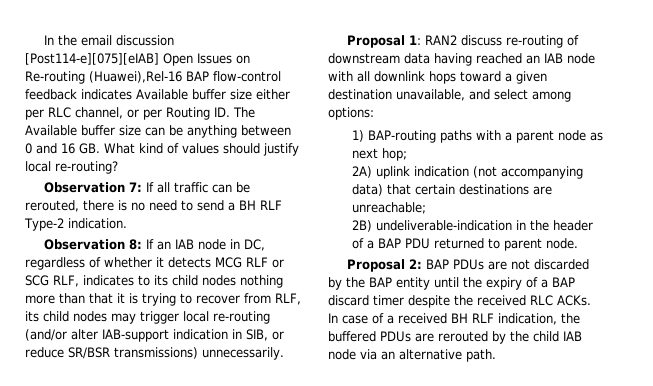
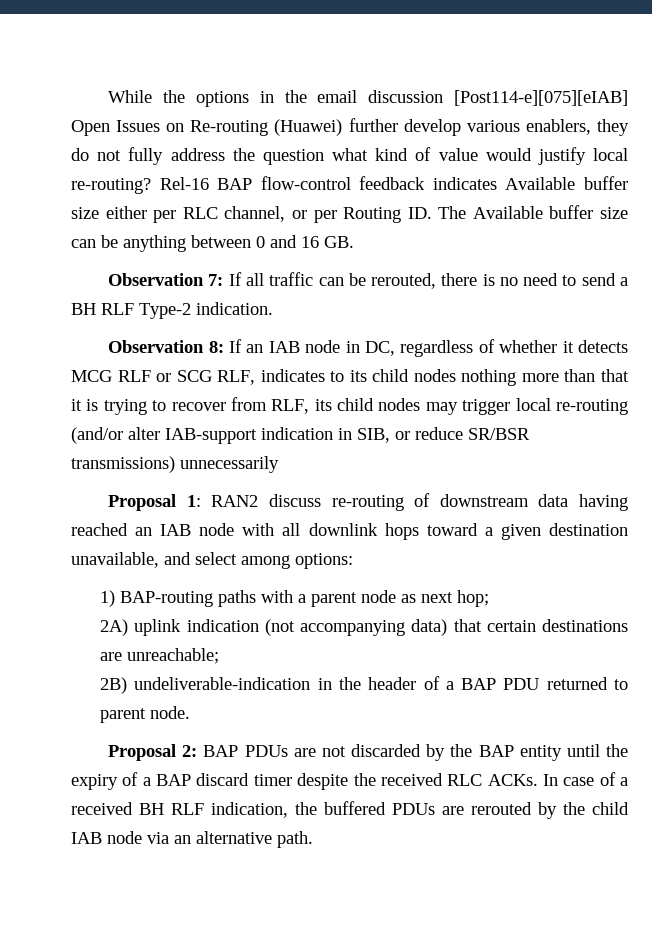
[43,35,54,45] In -> [108,90,274,107] While the options in
[89,71,182,83] (Huawei),Rel-16 -> [274,118,629,136] [71,147,629,165] [71,177,209,194] (Huawei) further develop various enablers, they do not fully address the question what kind of value would justify local re-routing? Rel-16
[104,143,299,156] [25,161,118,174] What kind of values should justify local re-routing? -> (354, 242) none
[202,347,284,360] unnecessarily. -> [180,456,279,473] unnecessarily

